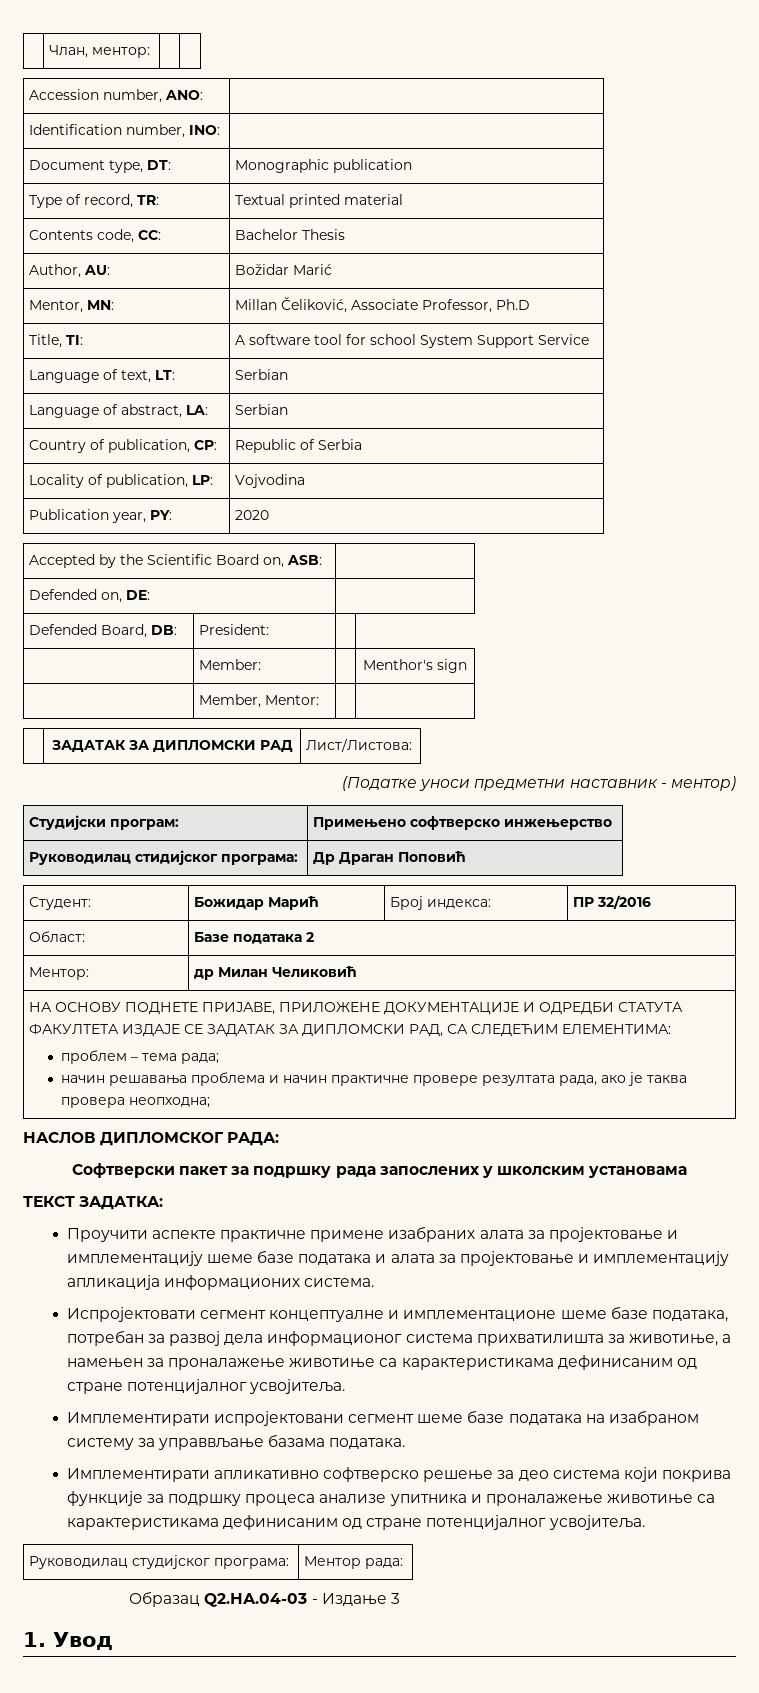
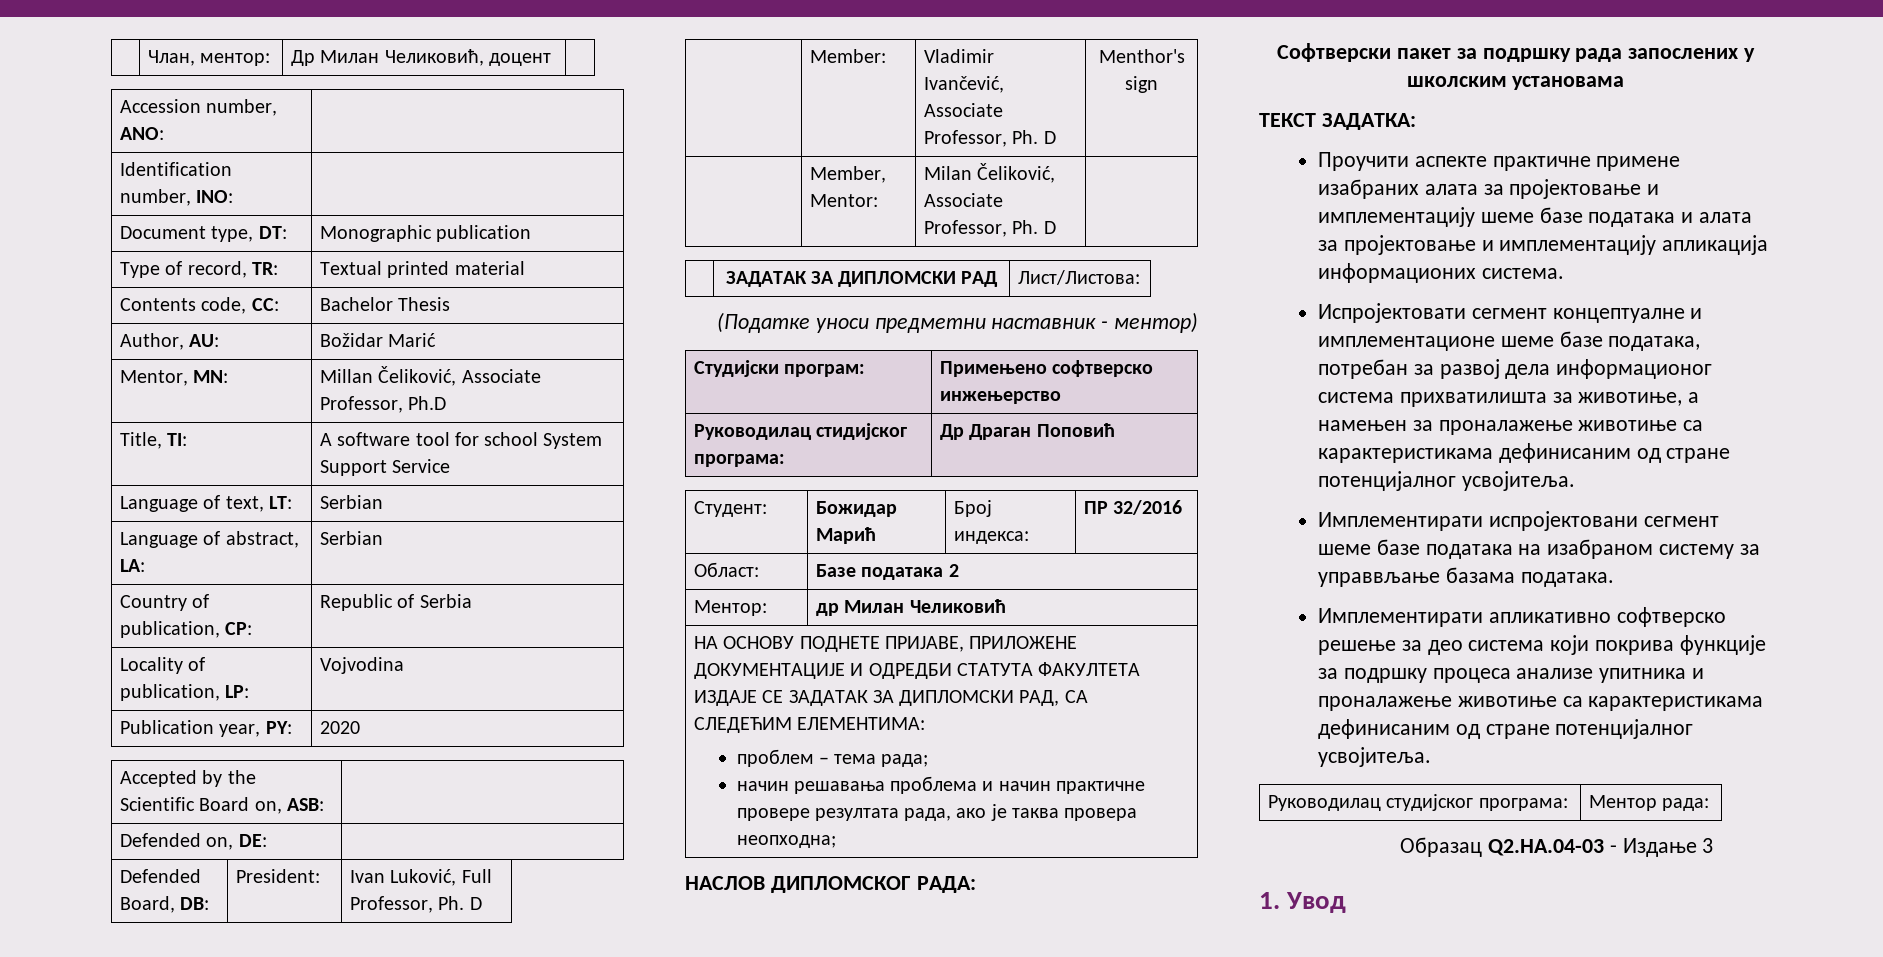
(151, 52) none -> [290,49,551,66] Др Милан Челиковић, доцент
[199,659,262,670] [363,659,467,673] [199,694,320,708] // | Member: | | Menthor's sign // | Member, Mentor: | -> [349,869,492,886] [349,896,482,913] [809,49,886,63] [923,49,994,63] [923,76,1004,93] [923,103,1003,117] [923,130,1056,147] [1098,49,1185,63] [1125,76,1158,93] [809,166,886,183] [809,194,878,207] [923,163,1056,183] [923,193,1003,207] [923,220,1056,237] Ivan Luković, Full Professor, Ph. D // | Member: | Vladimir Ivančević, Associate Professor, Ph. D | Menthor's sign // | Member, Mentor: | Milan Čeliković, Associate Professor, Ph. D

